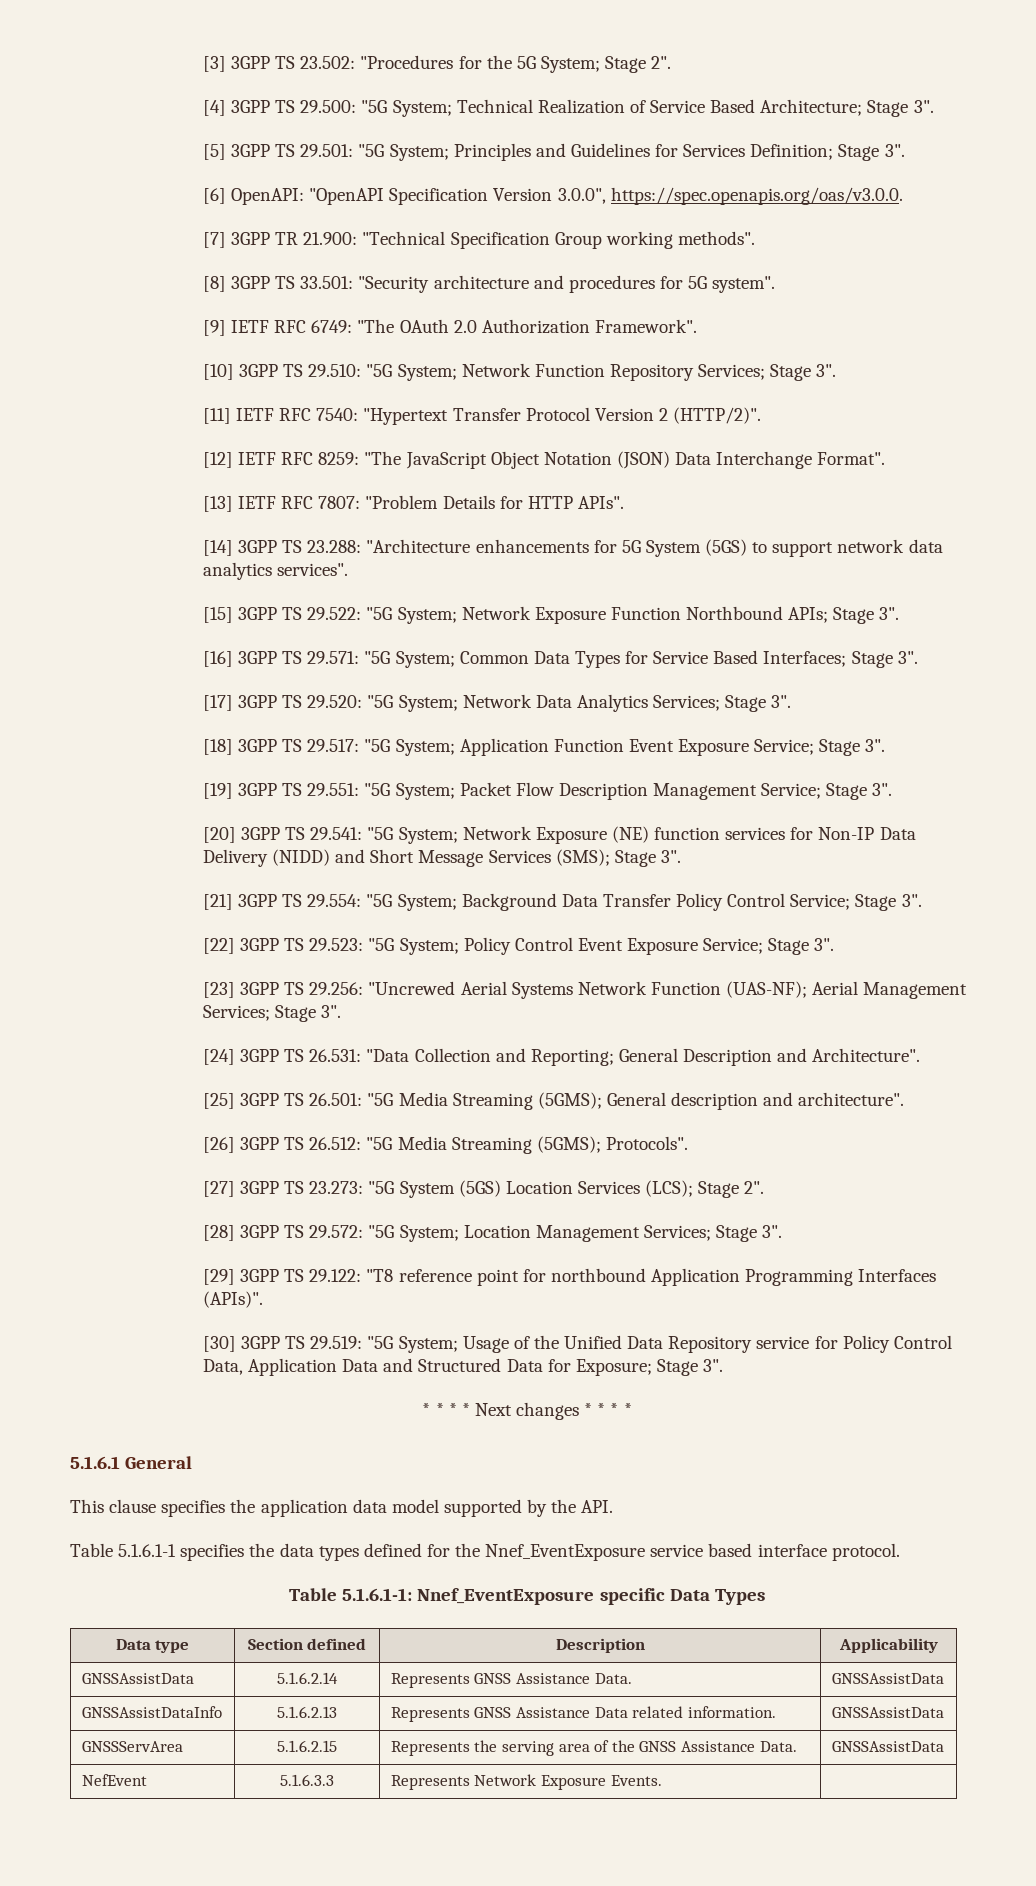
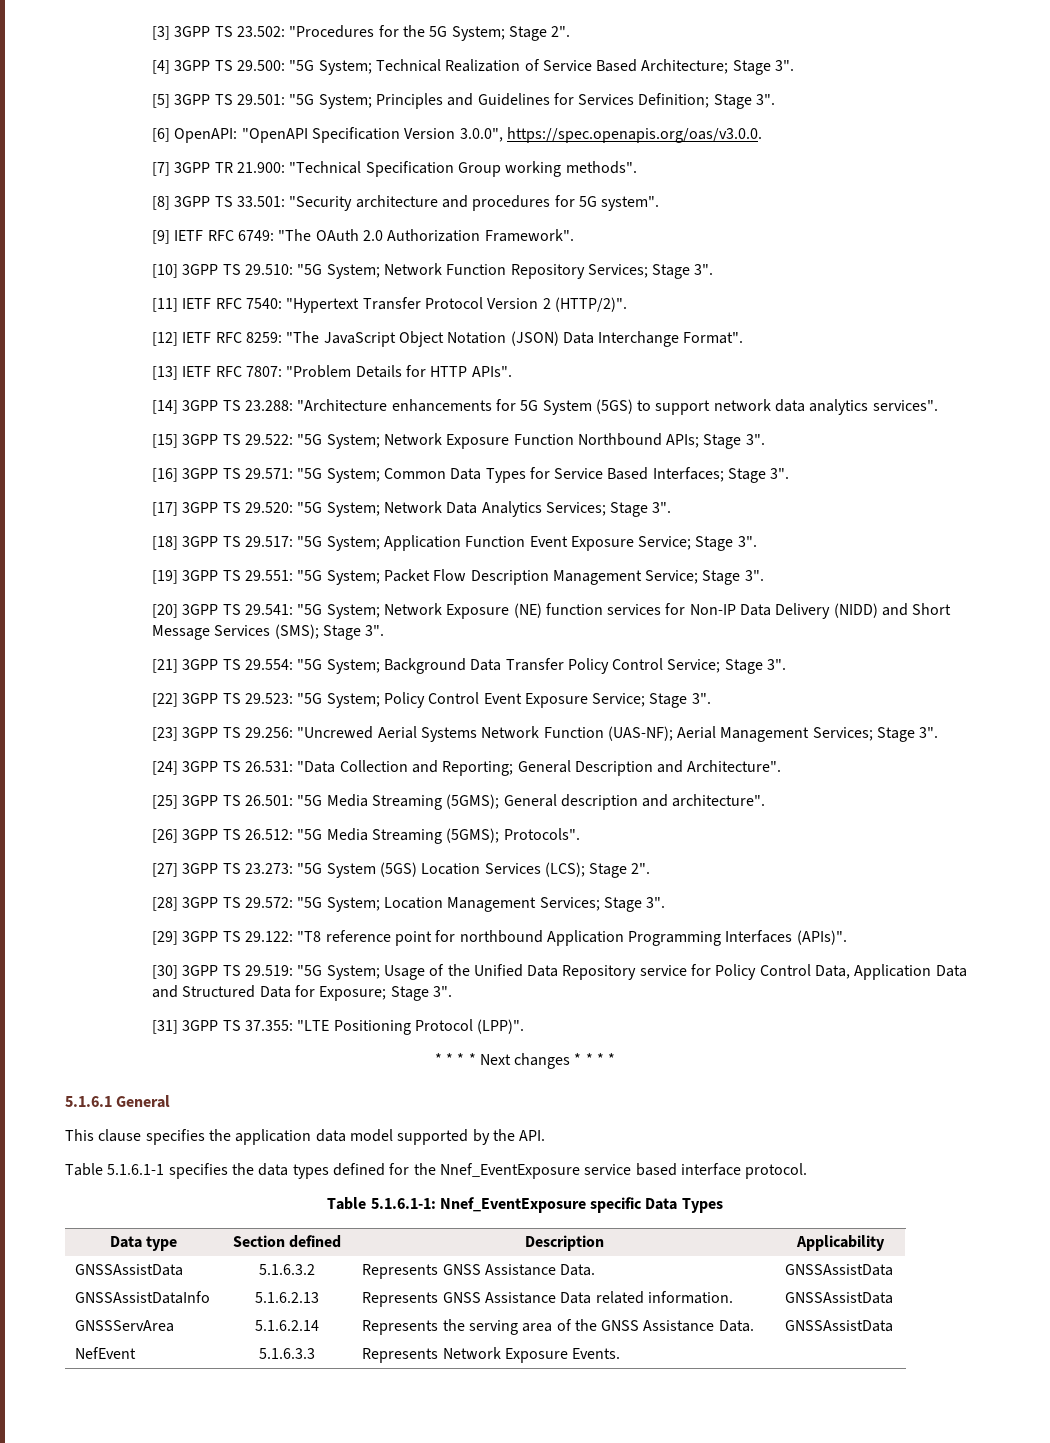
(724, 1365) none -> [151,1019,525,1035] // [31] 3GPP TS 37.355: "LTE Positioning Protocol (LPP)".
[277,1672,338,1684] 5.1.6.2.14 -> [259,1264,315,1275] 5.1.6.3.2
[277,1740,337,1752] 5.1.6.2.15 -> [255,1320,319,1331] 5.1.6.2.14

